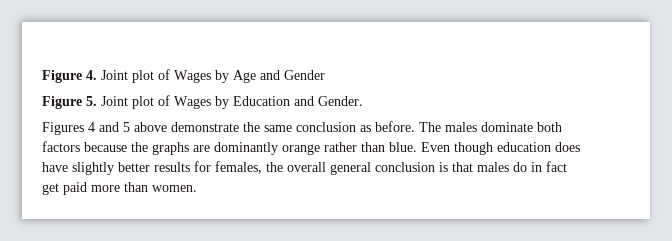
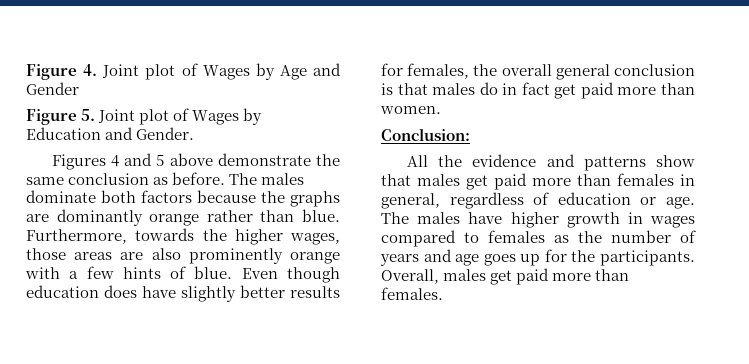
(417, 147) none -> [26,228,340,245] [26,248,340,264] [25,266,233,279] Furthermore, towards the higher wages, those areas are also prominently orange with a few hints of blue.
(197, 188) none -> [381,128,470,141] [406,154,695,171] [381,173,695,190] [381,192,695,209] [381,212,695,228] [381,230,696,247] [380,249,695,266] [381,268,630,285] [381,287,443,300] // Conclusion: // All the evidence and patterns show that males get paid more than females in general, regardless of education or age. The males have higher growth in wages compared to females as the number of years and age goes up for the participants. Overall, males get paid more than females.

